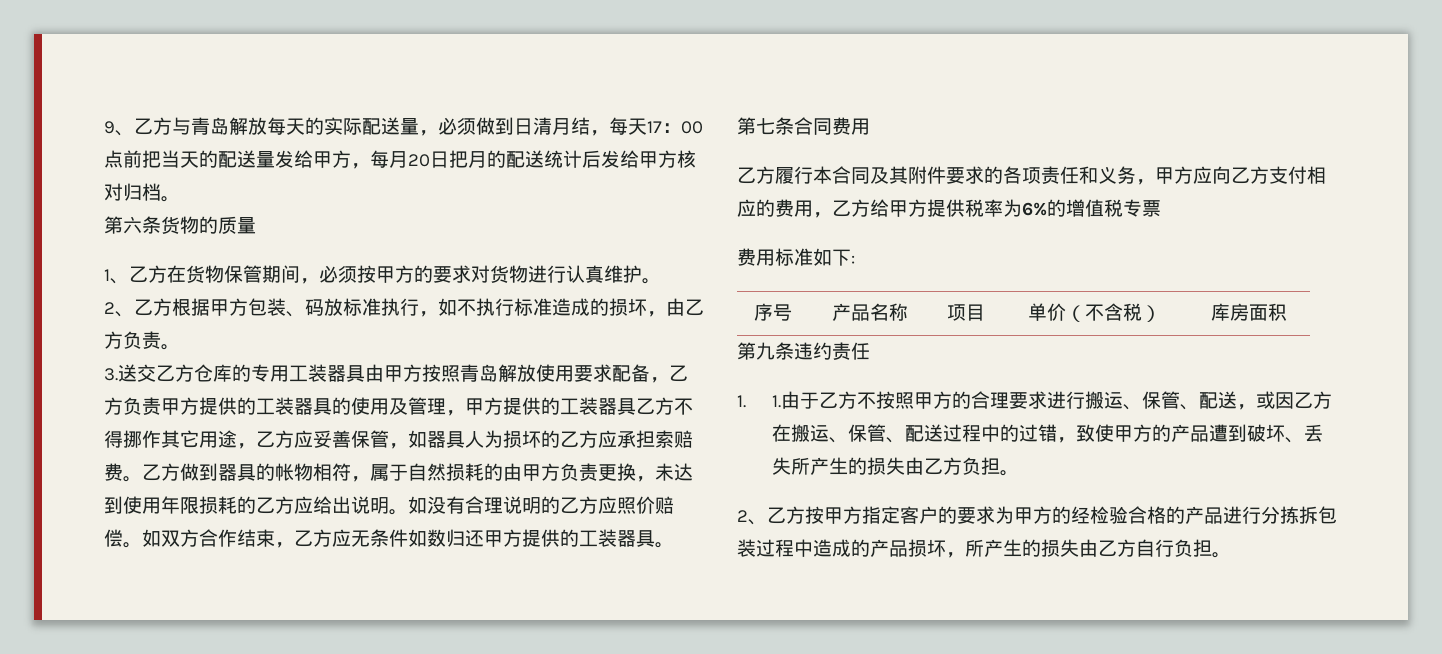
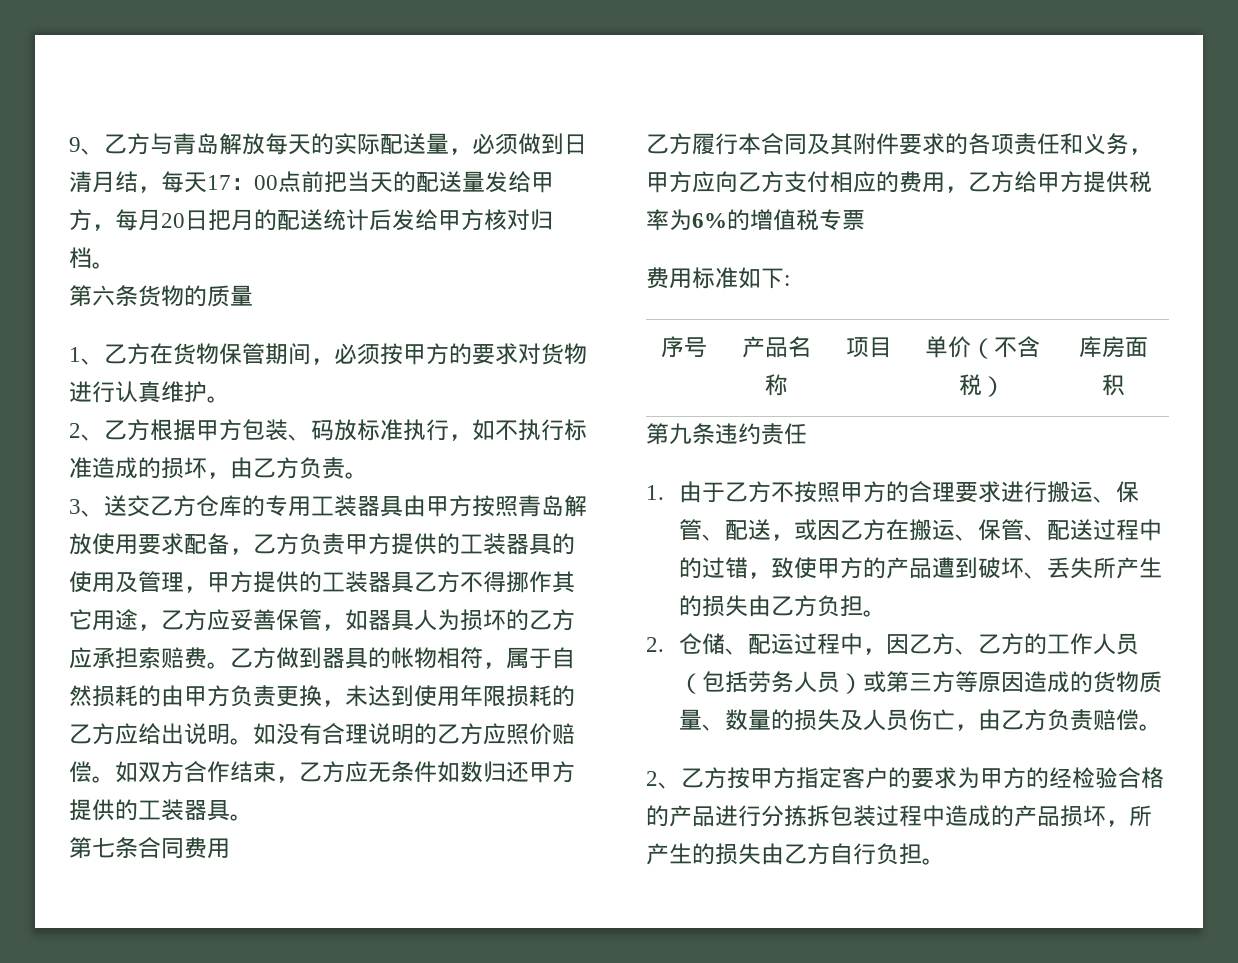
[104,368,118,381] 3. -> [69,499,104,517] 3、
[771,395,781,408] 1. -> (664, 492) none
(1019, 473) none -> [646,633,1139,655] [678,671,1162,694] [678,709,1162,731] // 2.仓储、配运过程中，因乙方、乙方的工作人员（包括劳务人员）或第三方等原因造成的货物质量、数量的损失及人员伤亡，由乙方负责赔偿。

